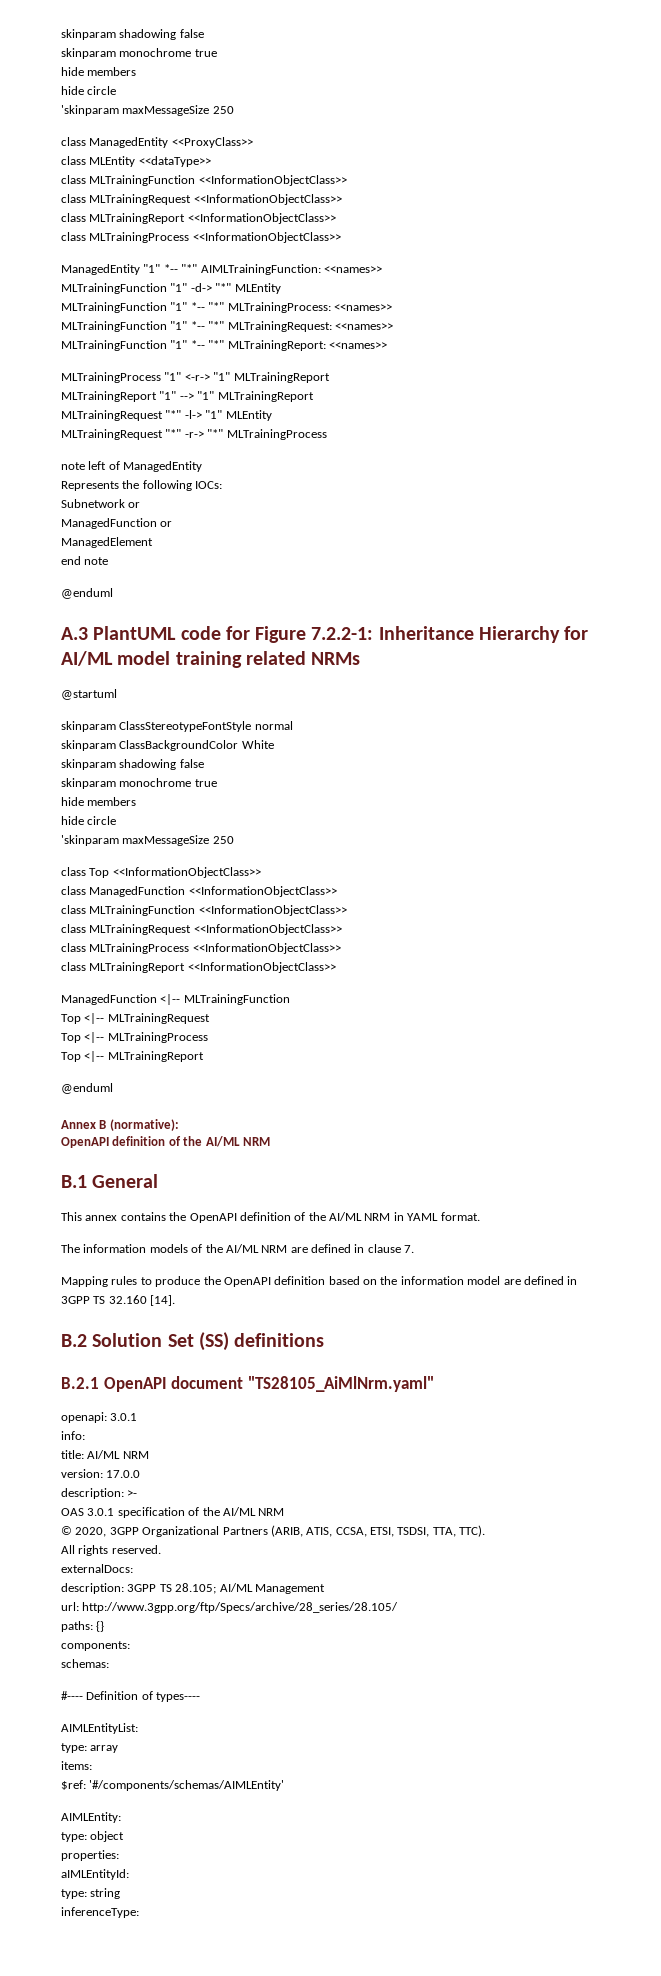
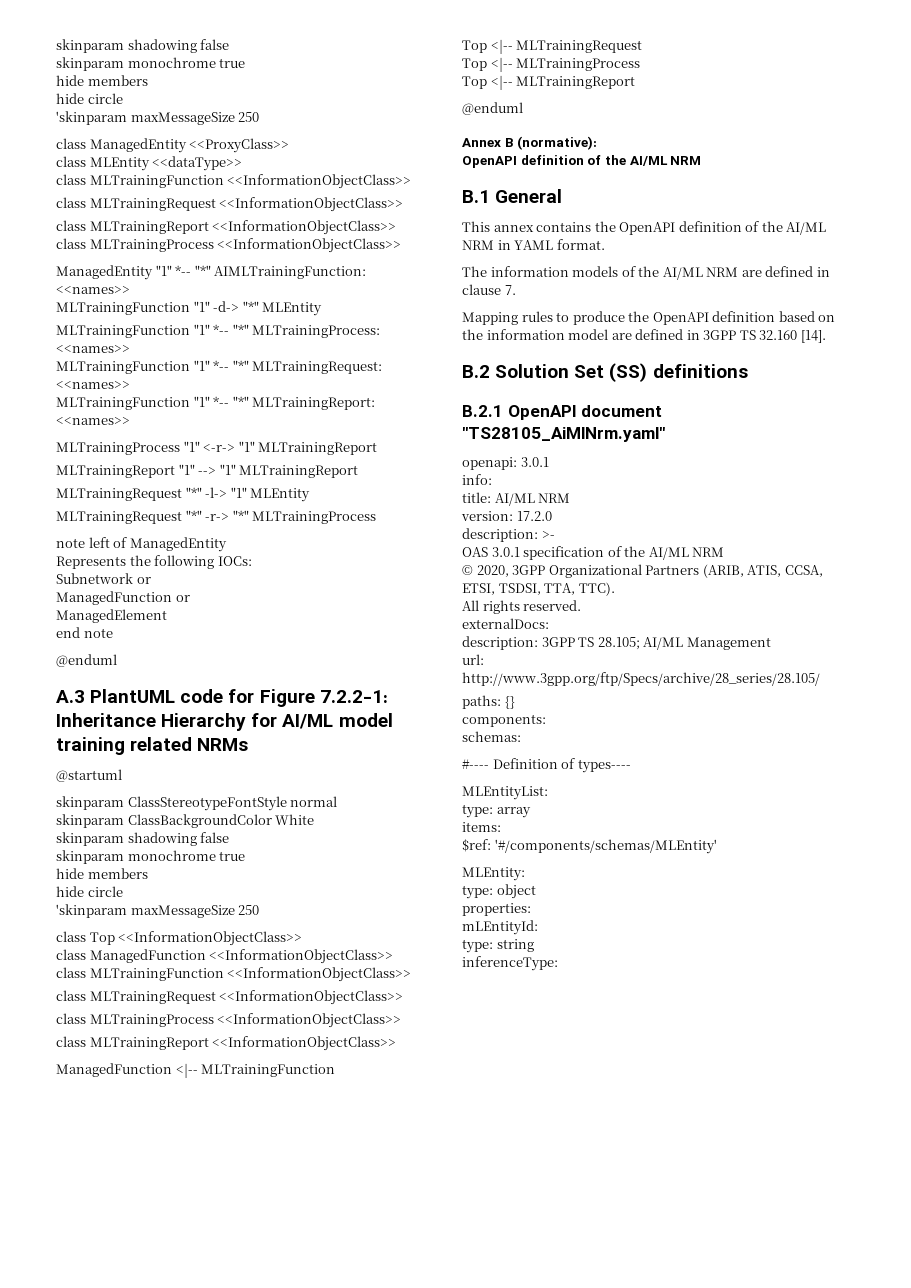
[106,1470,141,1478] 17.0.0 -> [516,511,552,521] 17.2.0
[61,1723,138,1734] AIMLEntityList: -> [462,786,548,800] MLEntityList:
[89,1780,285,1791] [61,1812,121,1823] '#/components/schemas/AIMLEntity' // AIMLEntity: -> [494,839,717,854] [462,867,525,881] '#/components/schemas/MLEntity' // MLEntity:
[61,1869,129,1880] aIMLEntityId: -> [462,920,538,935] mLEntityId:

